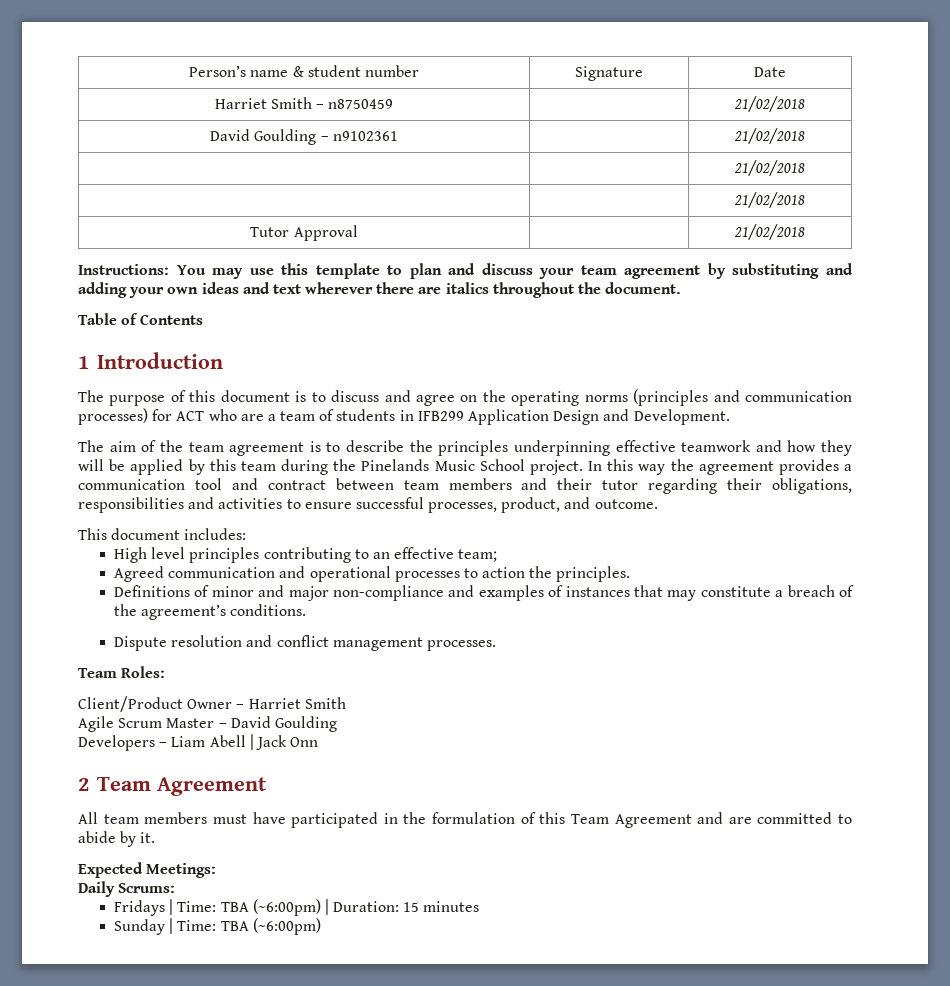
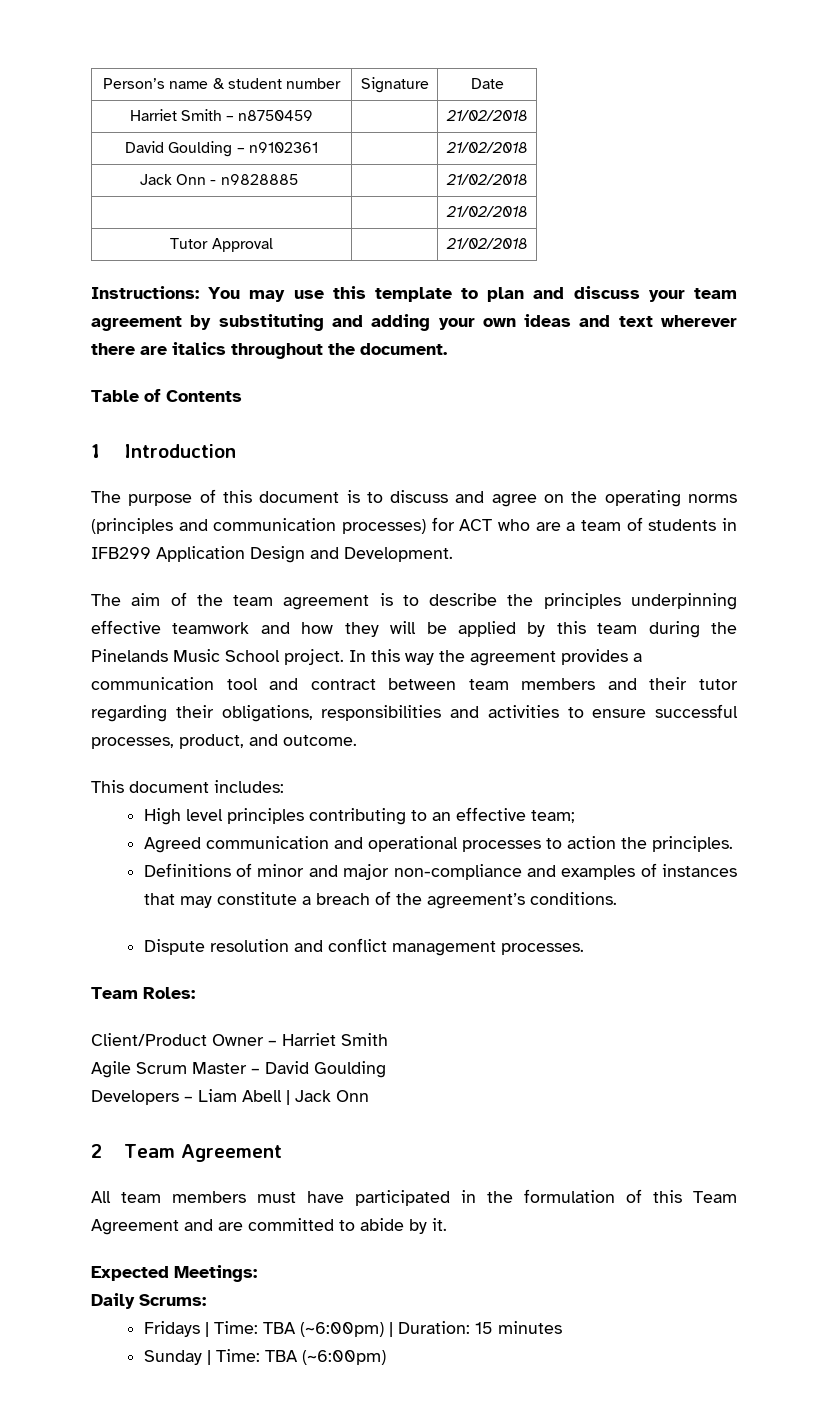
(805, 136) none -> [139,174,298,185] Jack Onn - n9828885

